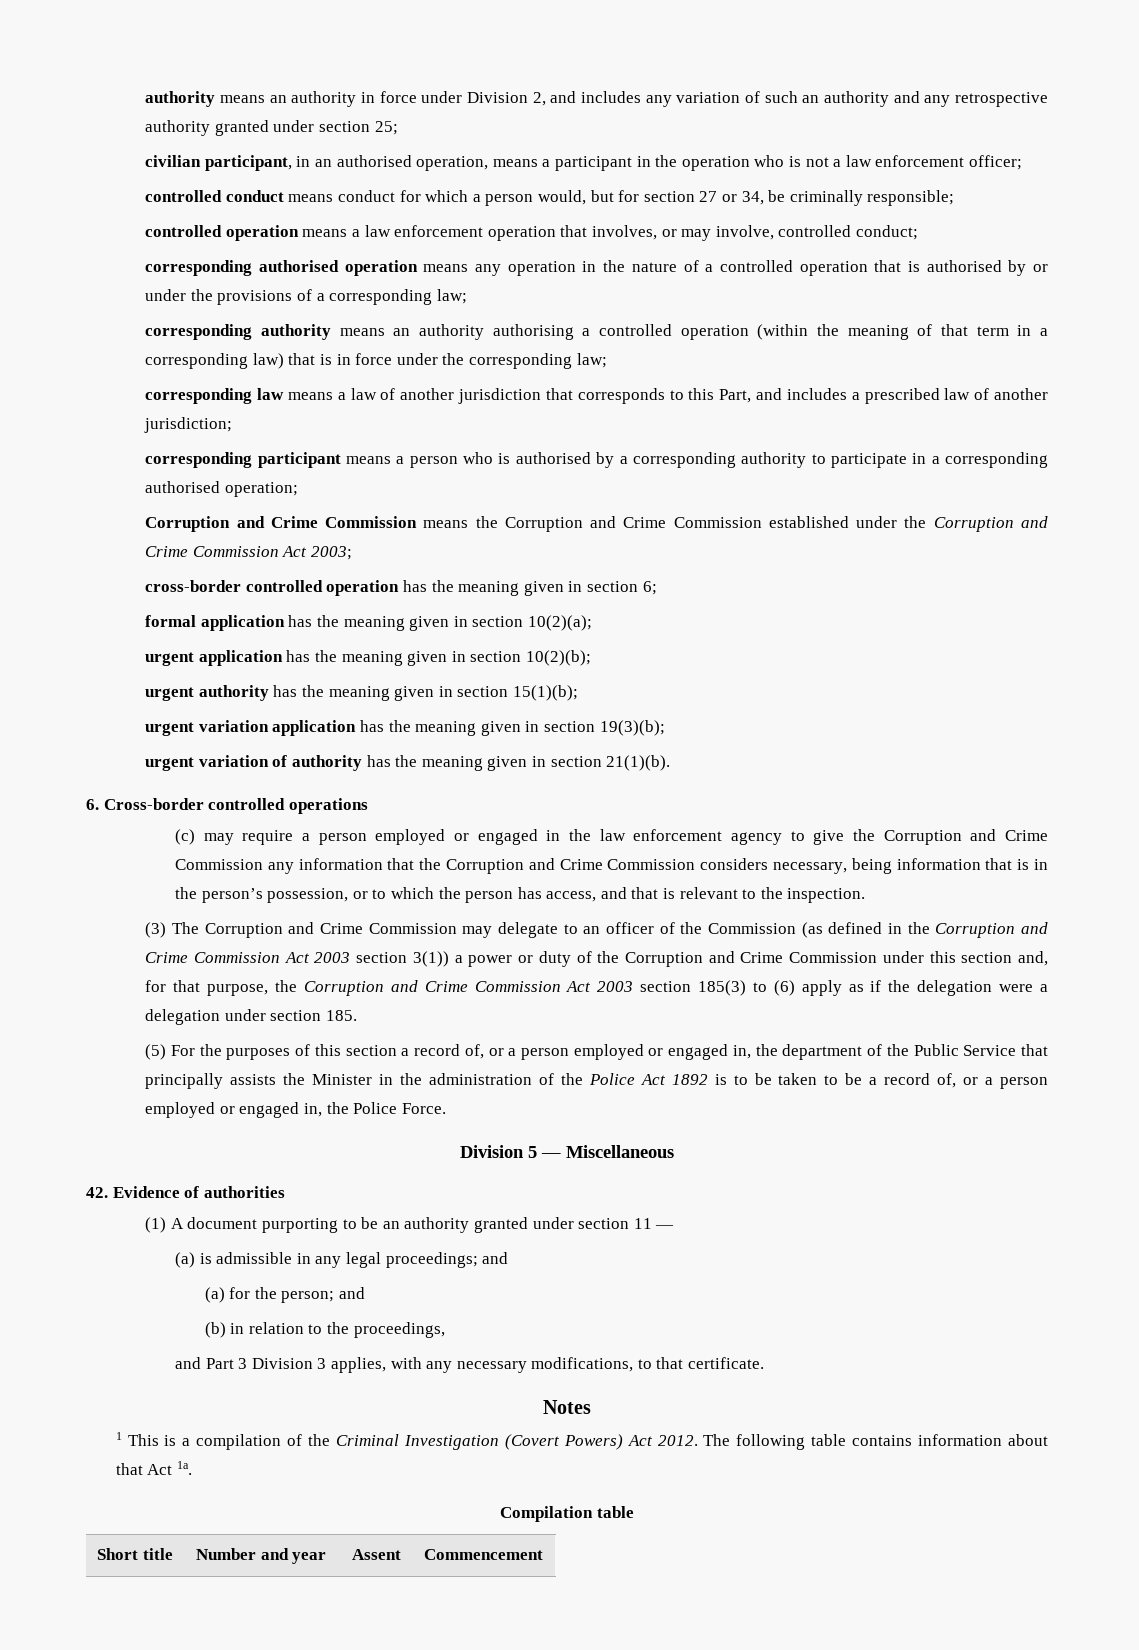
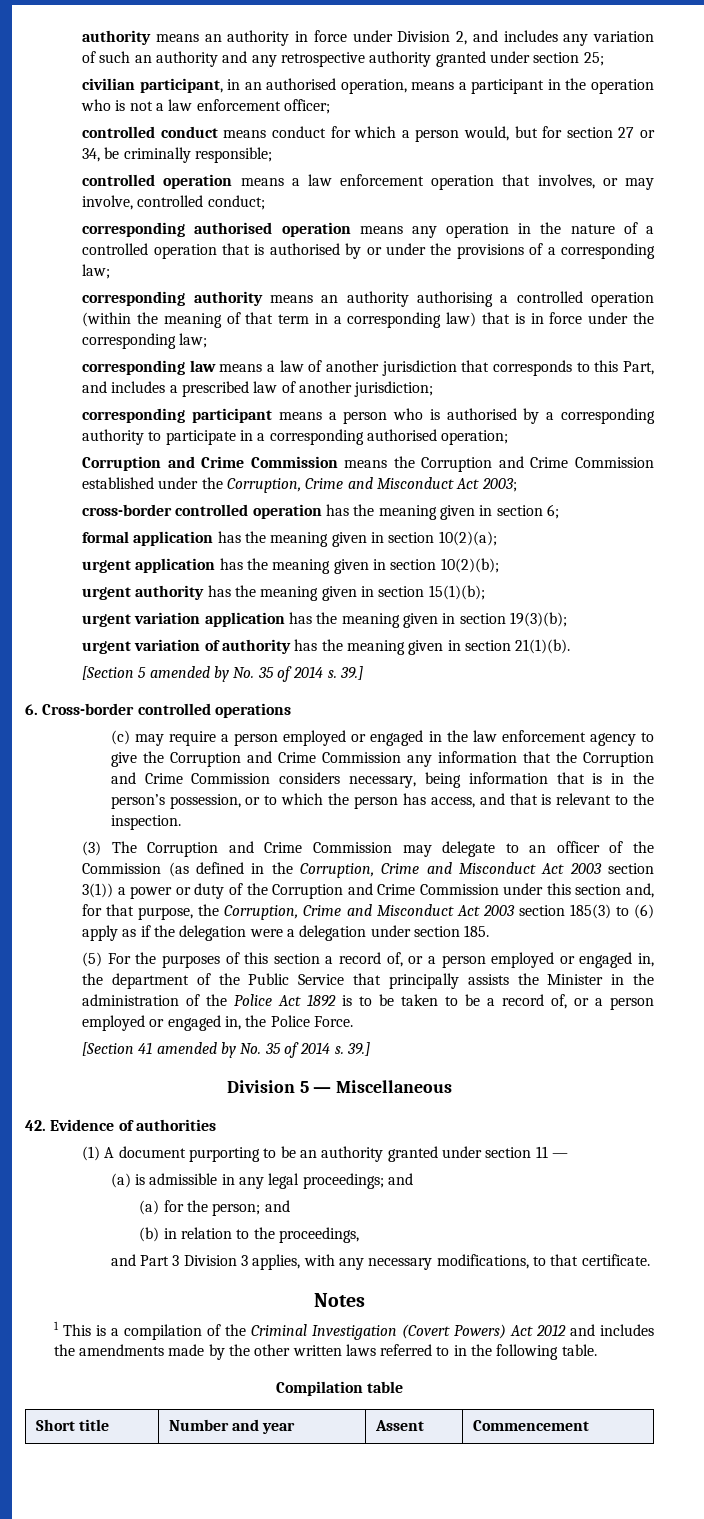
[933,516,1048,532] [145,546,279,557] Corruption and Crime Commission -> [227,477,455,493] Corruption, Crime and Misconduct
(671, 763) none -> [82,666,364,682] // [Section 5 amended by No. 35 of 2014 s. 39.]
[935,922,1048,938] [145,952,281,963] Corruption and Crime Commission -> [299,862,536,878] Corruption, Crime and Misconduct
[303,980,561,996] Corruption and Crime Commission -> [224,904,454,920] Corruption, Crime and Misconduct
(446, 1108) none -> [82,1042,371,1058] // [Section 41 amended by No. 35 of 2014 s. 39.]
[657,1434,1048,1450] [115,1461,192,1475] 2012. The following table contains information about that Act 1a. -> [535,1324,654,1336] [53,1344,597,1360] 2012 and includes the amendments made by the other written laws referred to in the following table.

